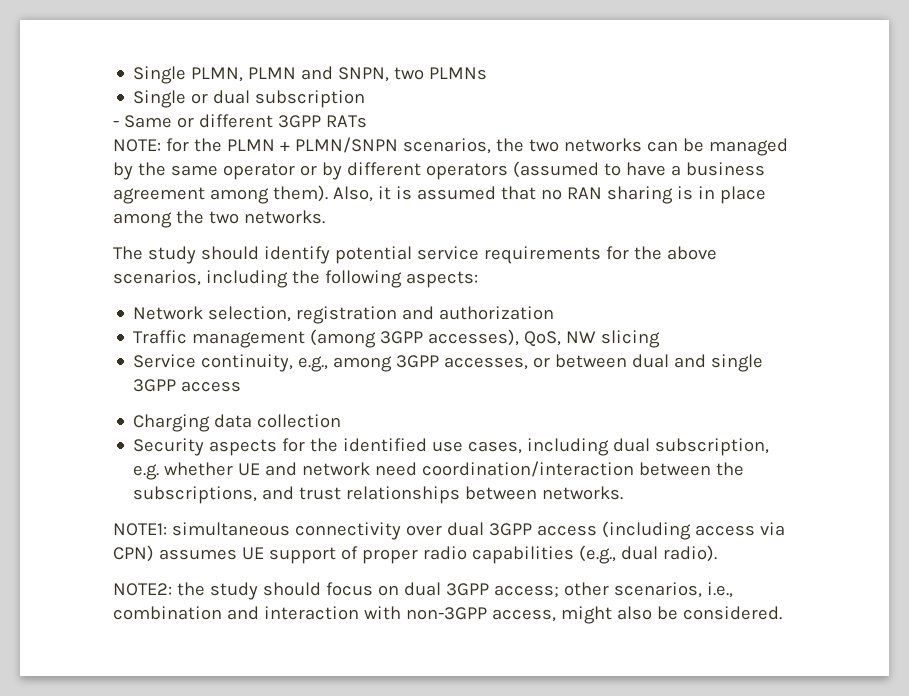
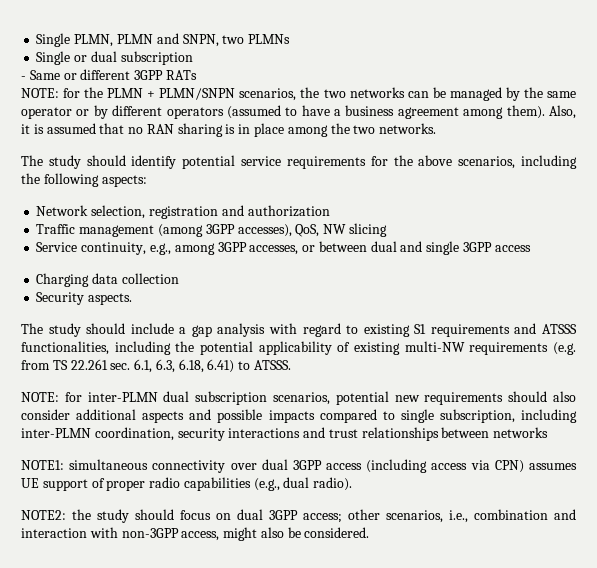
[209,438,770,456] [133,461,745,480] [133,486,258,504] aspects for the identified use cases, including dual subscription, e.g. whether UE and network need coordination/interaction between the subscriptions, -> [88,293,133,305] [21,323,577,337] [21,341,576,355] [21,359,292,373] [21,391,576,405] [21,409,578,423] [21,427,301,441] aspects. // The study should include a gap analysis with regard to existing S1 requirements and ATSSS functionalities, including the potential applicability of existing multi-NW requirements (e.g. from TS 22.261 sec. 6.1, 6.3, 6.18, 6.41) to ATSSS. // NOTE: for inter-PLMN dual subscription scenarios, potential new requirements should also consider additional aspects and possible impacts compared to single subscription, including inter-PLMN coordination, security interactions
[542,486,624,500] networks. -> [493,427,549,438] networks

